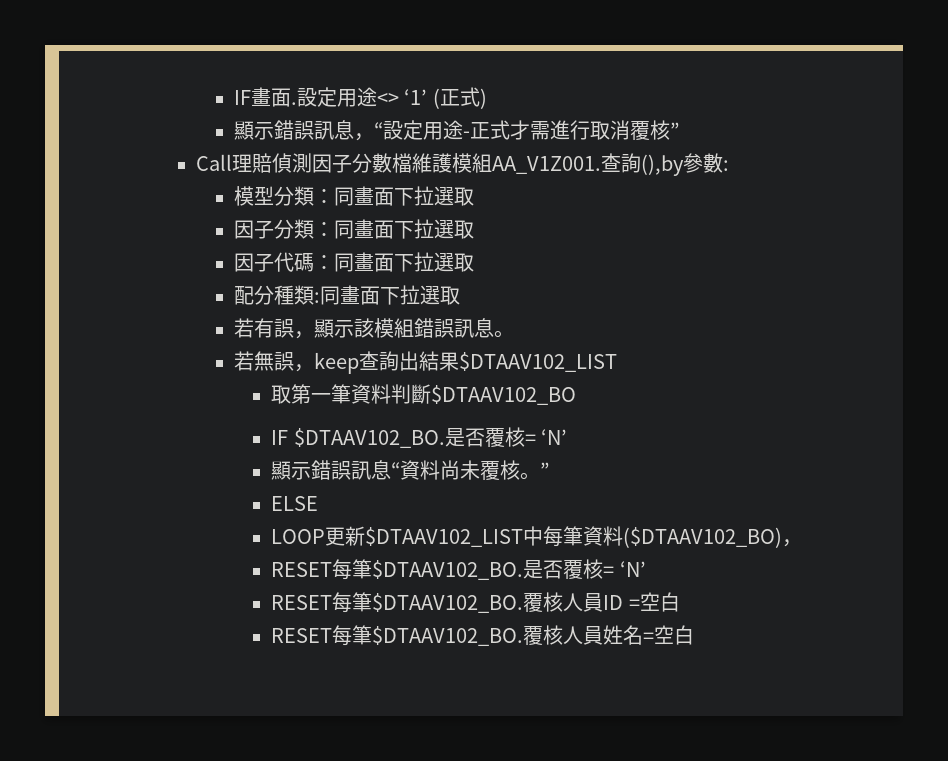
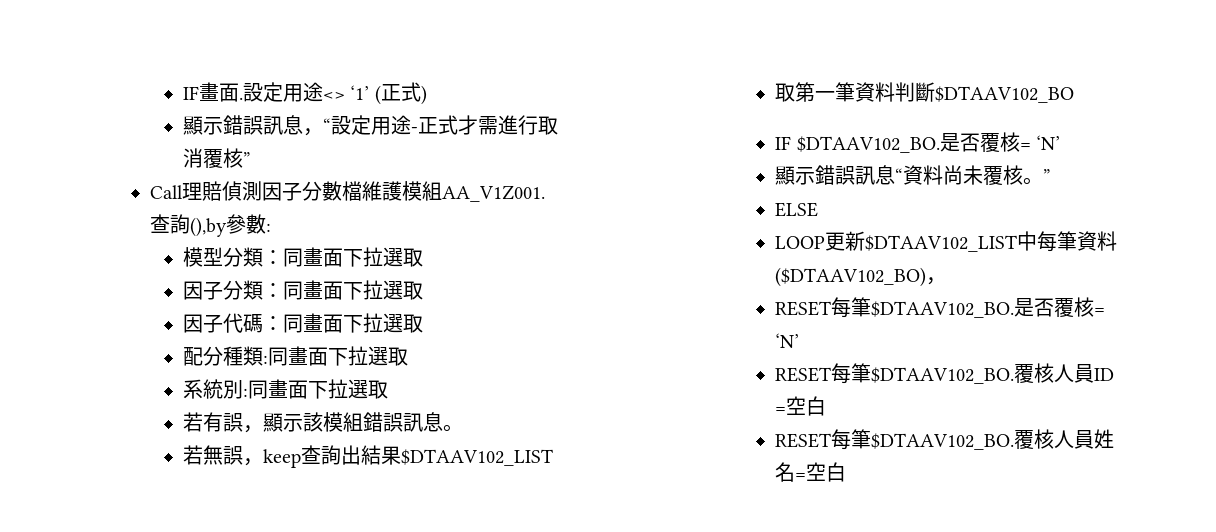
(460, 295) none -> [182,379,388,399] // 系統別:同畫面下拉選取

